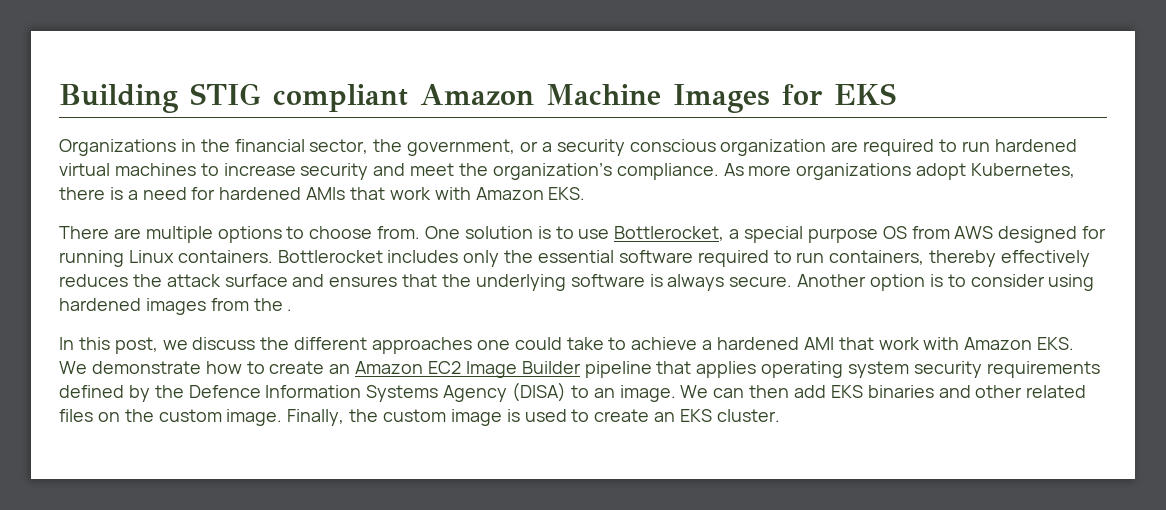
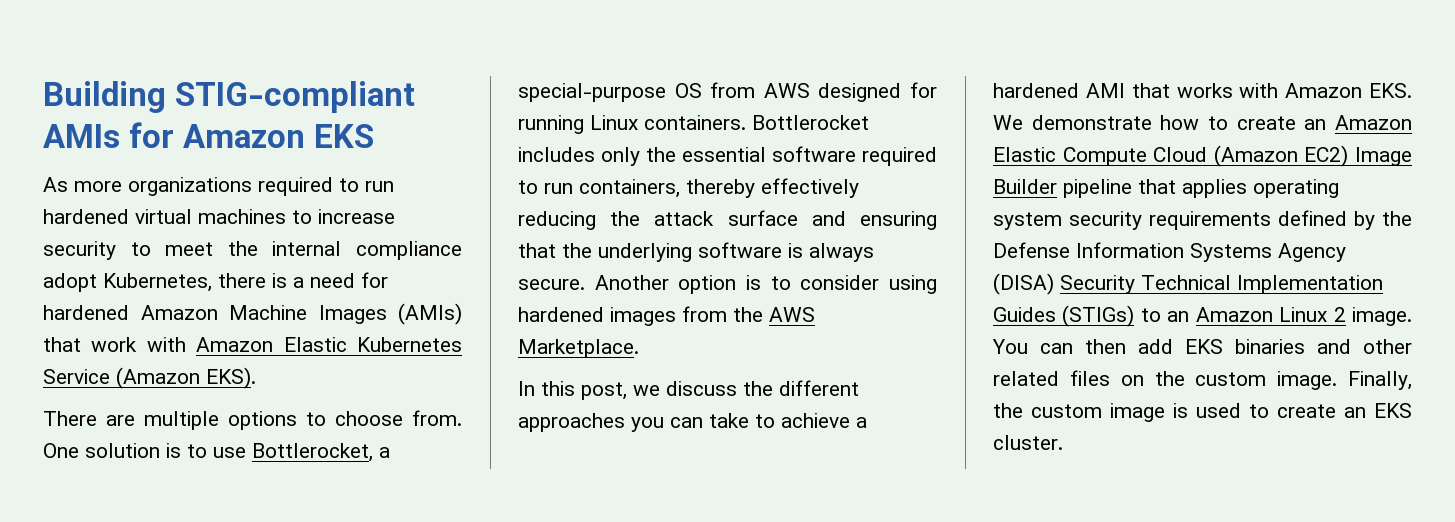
[190,83,896,113] [59,139,859,156] STIG compliant Amazon Machine Images for EKS // Organizations in the financial sector, the government, or a security conscious organization are -> [174,81,415,113] [43,122,374,148] [43,177,252,196] STIG-compliant AMIs for Amazon EKS // As more organizations
[373,163,406,176] and -> [130,242,151,256] to
[492,163,912,180] organization’s compliance. As more organizations -> [272,241,462,260] internal compliance
[306,187,586,200] AMIs that work with Amazon EKS. -> [140,303,462,325] [43,337,462,352] [43,367,256,389] Amazon Machine Images (AMIs) that work with Amazon Elastic Kubernetes Service (Amazon EKS).
[744,226,878,243] special purpose -> [518,83,666,102] special-purpose
[59,274,128,287] reduces -> [518,211,596,230] reducing
[329,276,398,287] ensures -> [860,211,937,230] ensuring
[287,309,293,311] . -> [769,307,815,322] [518,339,639,358] AWS Marketplace.
[476,337,562,350] one could -> [631,417,703,432] you can
[878,337,920,350] work -> [1176,83,1233,98] works
[428,361,462,374] EC2 -> [993,145,1349,167] Elastic Compute Cloud (Amazon EC2)
[188,385,261,398] Defence -> [993,242,1070,258] Defense
[570,385,709,402] to an image. We -> [1060,275,1383,294] [993,305,1412,327] [992,339,1028,354] Security Technical Implementation Guides (STIGs) to an Amazon Linux 2 image. You

